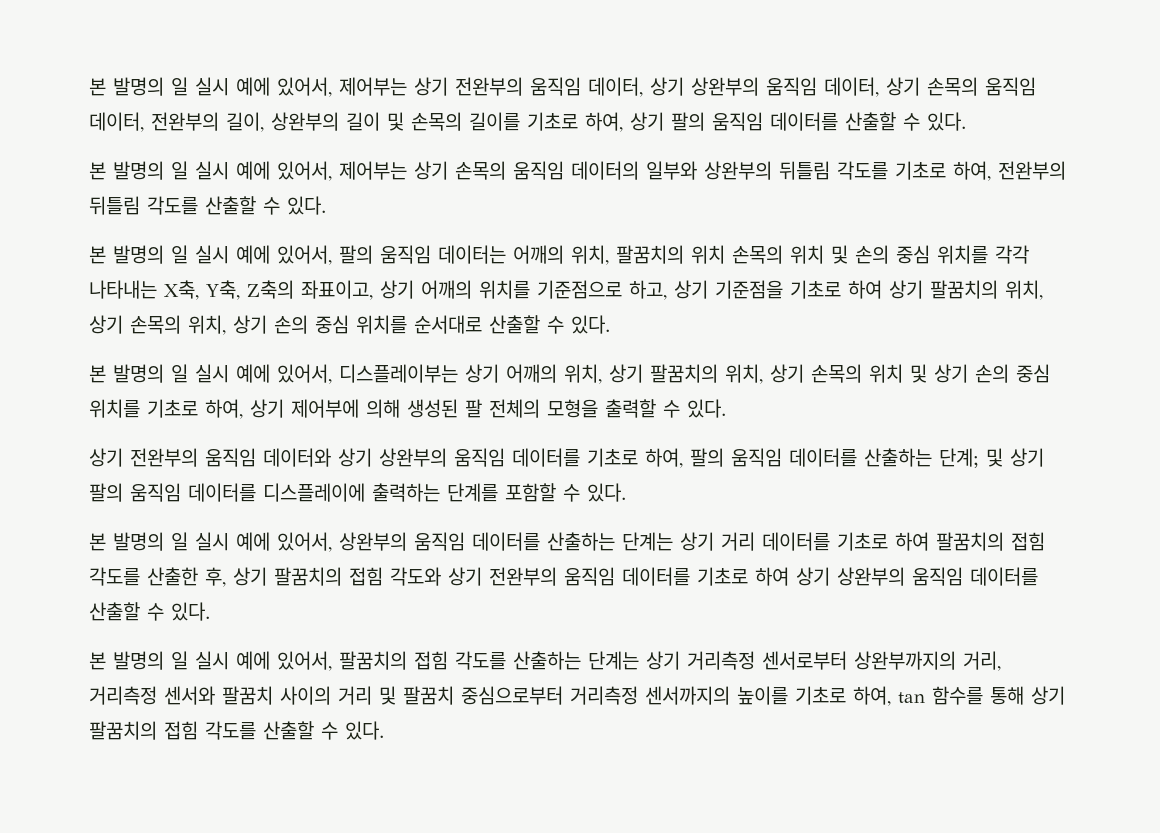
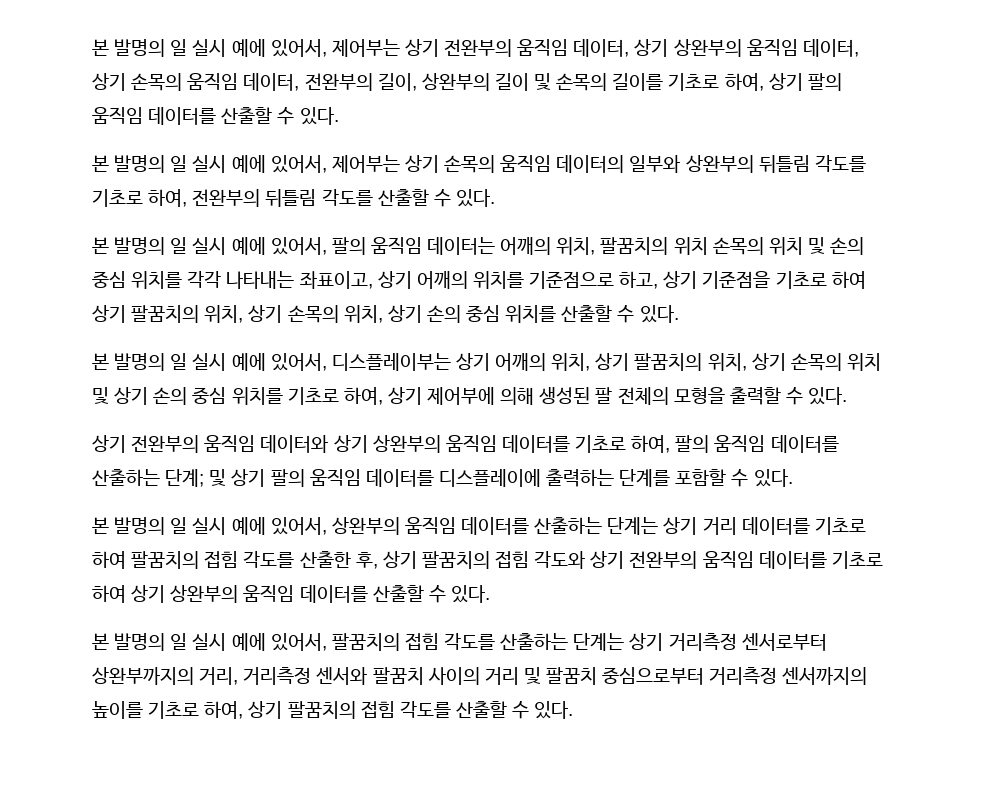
[164,280,294,300] X축, Y축, Z축의 -> (295, 280) none
[414,315,482,334] 순서대로 -> (557, 314) none
[898,686,1024,705] tan 함수를 통해 -> (244, 710) none

